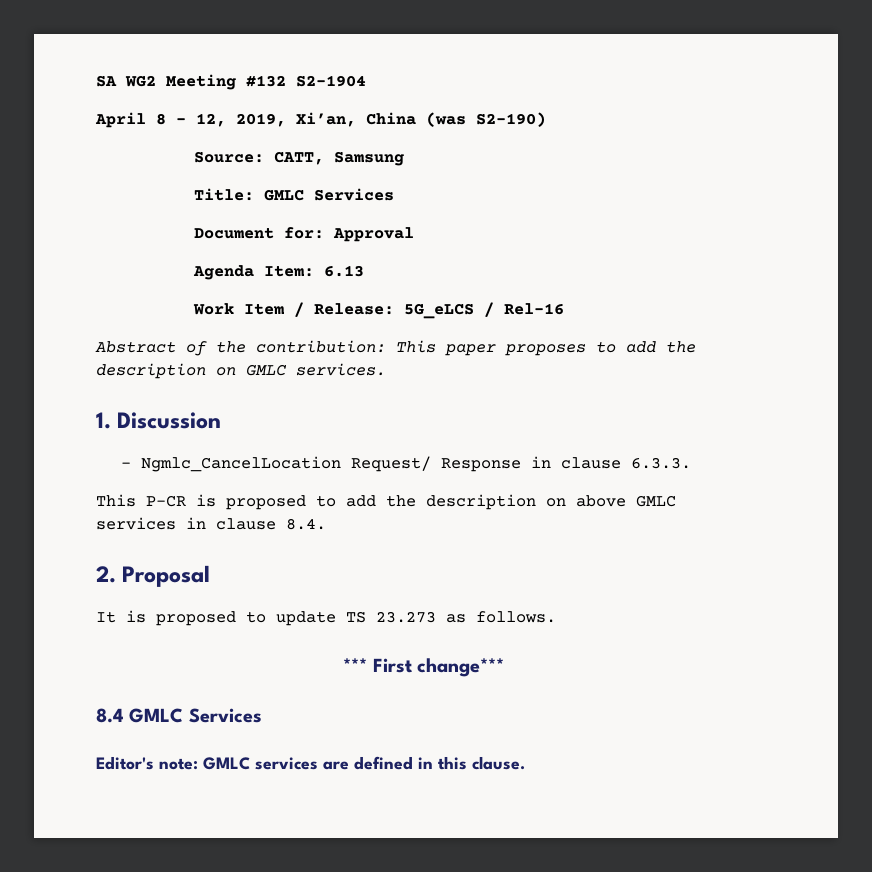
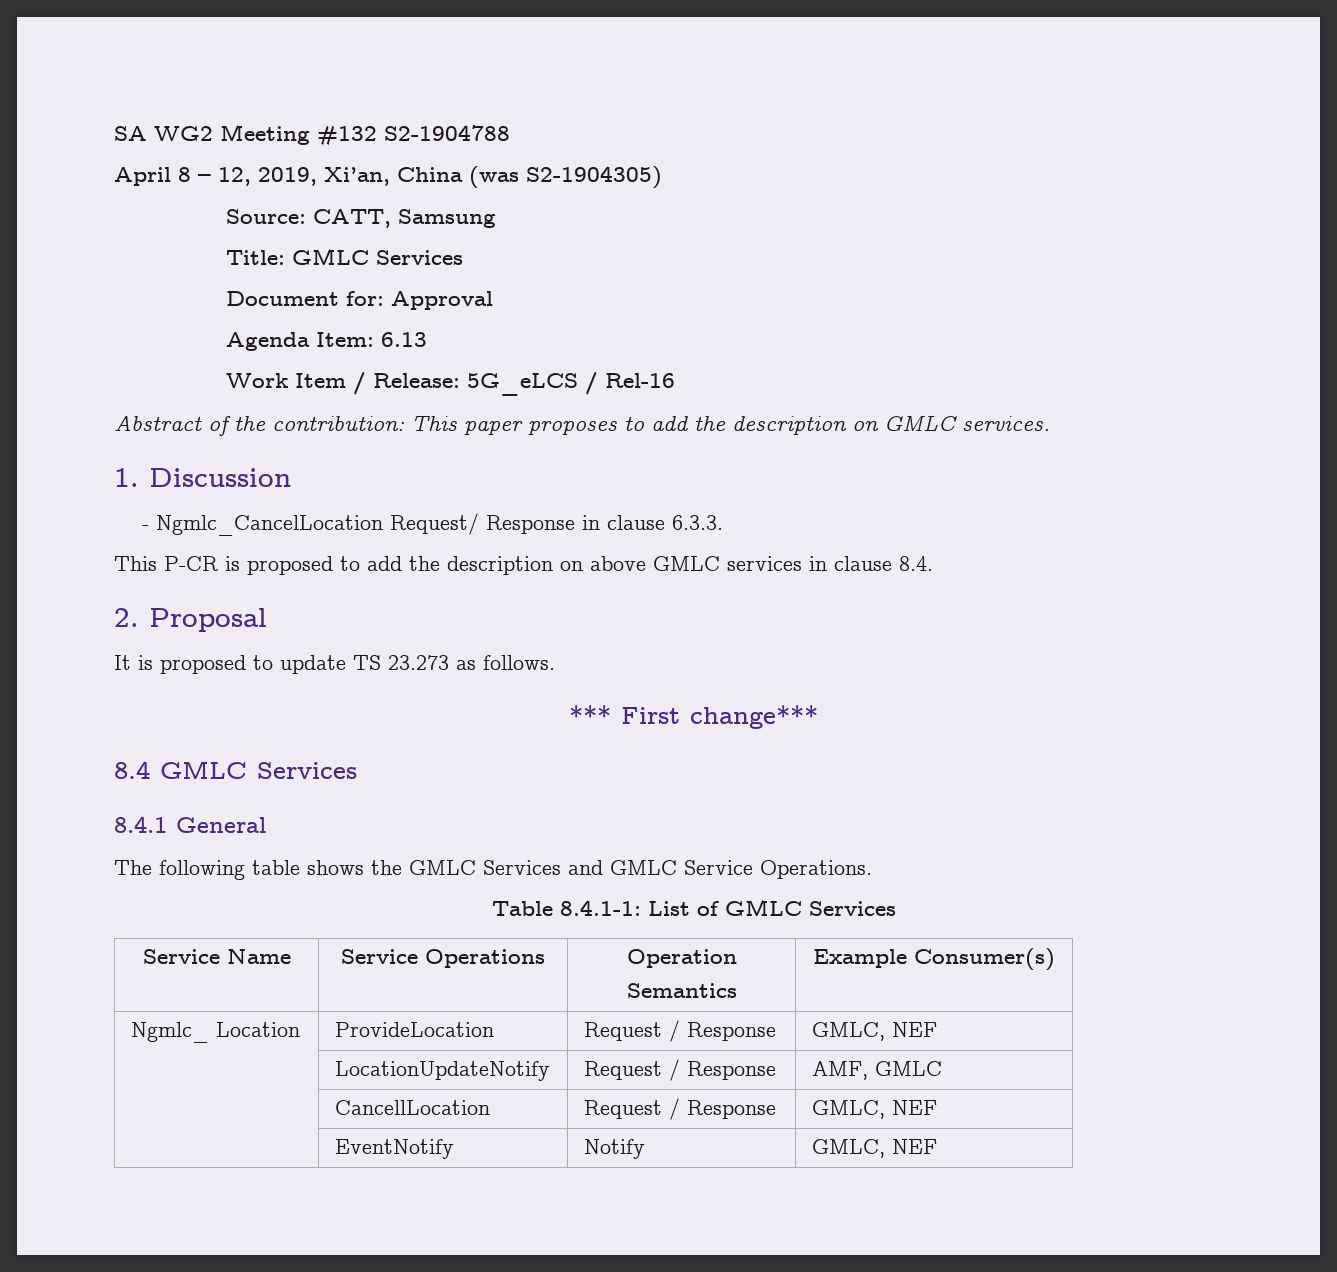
[296,75,366,87] S2-1904 -> [384,125,510,141] S2-1904788
[476,112,546,127] S2-190) -> [526,166,662,189] S2-1904305)
[96,756,525,770] Editor's note: GMLC services are defined in this clause. -> [114,816,266,833] [114,860,872,880] [491,899,896,916] [142,949,291,964] [341,949,545,968] [626,949,737,968] [626,983,737,998] [813,948,1055,971] [130,1022,300,1043] [334,1022,494,1037] [583,1020,776,1042] [811,1022,937,1041] [334,1061,550,1081] [583,1059,776,1081] [811,1061,942,1080] [334,1100,490,1115] [583,1098,776,1120] [811,1100,937,1119] [334,1139,454,1159] [583,1139,645,1159] [811,1139,937,1158] 8.4.1 General // The following table shows the GMLC Services and GMLC Service Operations. // Table 8.4.1-1: List of GMLC Services // Service Name | Service Operations | Operation // Semantics | Example Consumer(s) // Ngmlc_ Location | ProvideLocation | Request / Response | GMLC, NEF // | LocationUpdateNotify | Request / Response | AMF, GMLC // | CancellLocation | Request / Response | GMLC, NEF // | EventNotify | Notify | GMLC, NEF

